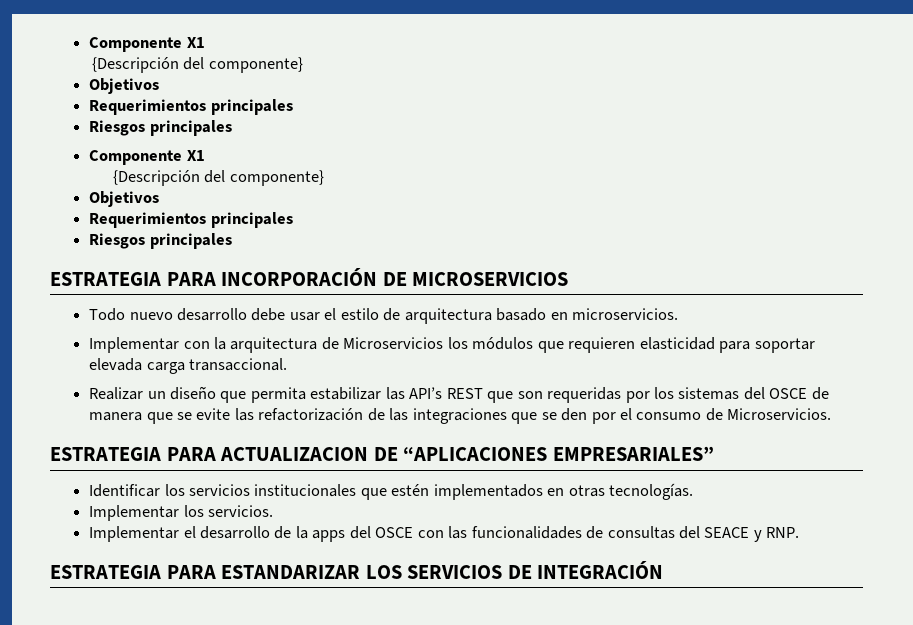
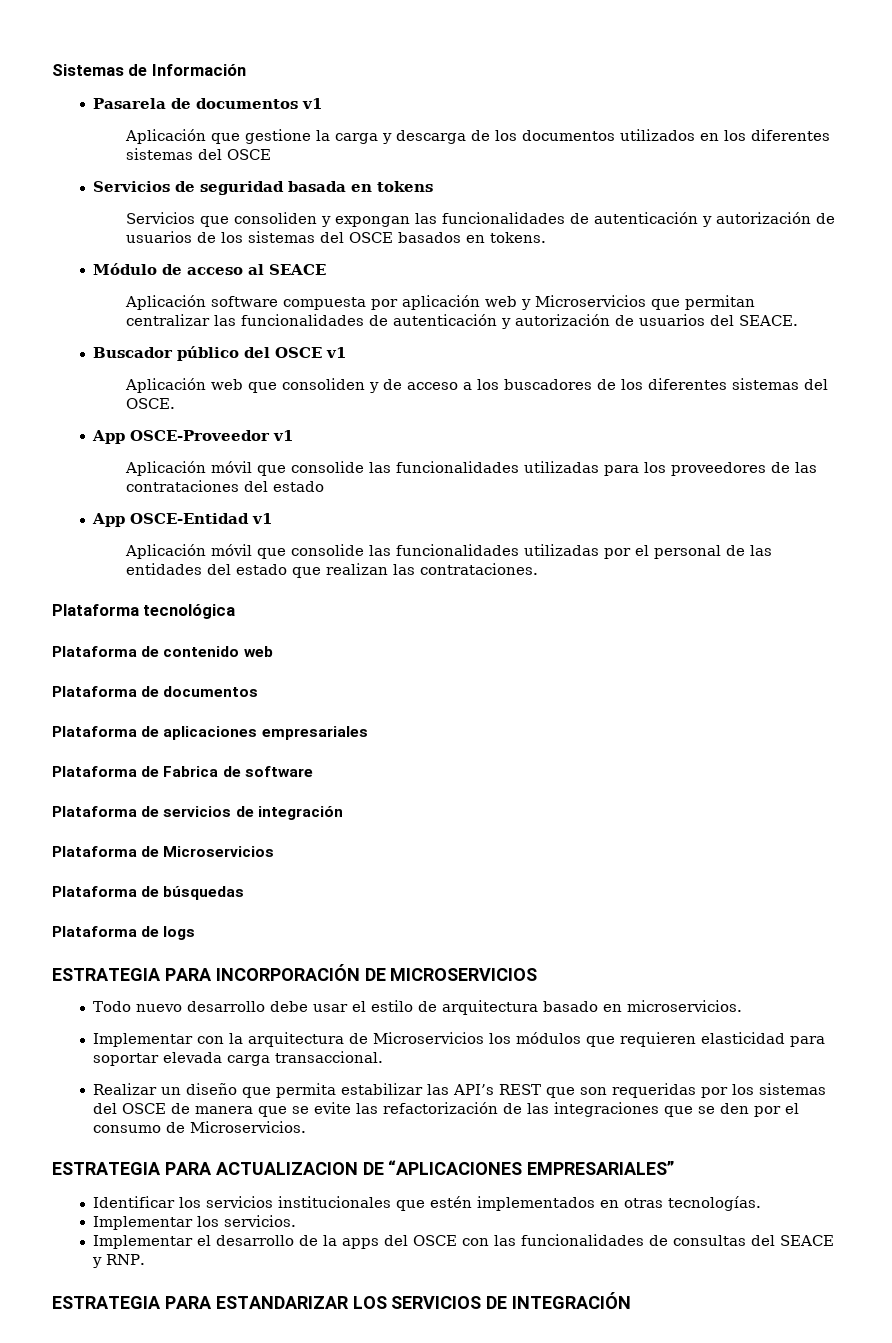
[89,37,205,52] [91,57,303,73] [89,78,160,94] [89,99,293,115] [89,120,232,136] [89,150,205,165] [112,170,324,186] [89,191,160,207] [89,212,293,228] [89,233,232,249] Componente X1 // {Descripción del componente} // Objetivos // Requerimientos principales // Riesgos principales // Componente X1 // {Descripción del componente} // Objetivos // Requerimientos principales // Riesgos principales -> [52,64,246,76] [93,98,323,109] [124,129,830,144] [125,148,271,160] [93,181,434,195] [125,212,835,227] [125,231,546,243] [93,263,327,275] [124,295,755,310] [125,314,798,329] [93,346,347,361] [124,378,828,393] [125,398,175,409] [92,430,294,444] [124,461,817,476] [125,480,324,492] [92,513,273,527] [124,544,772,559] [125,563,538,578] [52,604,236,619] [52,646,273,657] [52,686,259,697] [52,726,368,740] [52,766,313,777] [52,806,343,820] [52,846,275,857] [52,886,245,900] [52,926,196,940] Sistemas de Información // Pasarela de documentos v1 // Aplicación que gestione la carga y descarga de los documentos utilizados en los diferentes sistemas del OSCE // Servicios de seguridad basada en tokens // Servicios que consoliden y expongan las funcionalidades de autenticación y autorización de usuarios de los sistemas del OSCE basados en tokens. // Módulo de acceso al SEACE // Aplicación software compuesta por aplicación web y Microservicios que permitan centralizar las funcionalidades de autenticación y autorización de usuarios del SEACE. // Buscador público del OSCE v1 // Aplicación web que consoliden y de acceso a los buscadores de los diferentes sistemas del OSCE. // App OSCE-Proveedor v1 // Aplicación móvil que consolide las funcionalidades utilizadas para los proveedores de las contrataciones del estado // App OSCE-Entidad v1 // Aplicación móvil que consolide las funcionalidades utilizadas por el personal de las entidades del estado que realizan las contrataciones. // Plataforma tecnológica // Plataforma de contenido web // Plataforma de documentos // Plataforma de aplicaciones empresariales // Plataforma de Fabrica de software // Plataforma de servicios de integración // Plataforma de Microservicios // Plataforma de búsquedas // Plataforma de logs

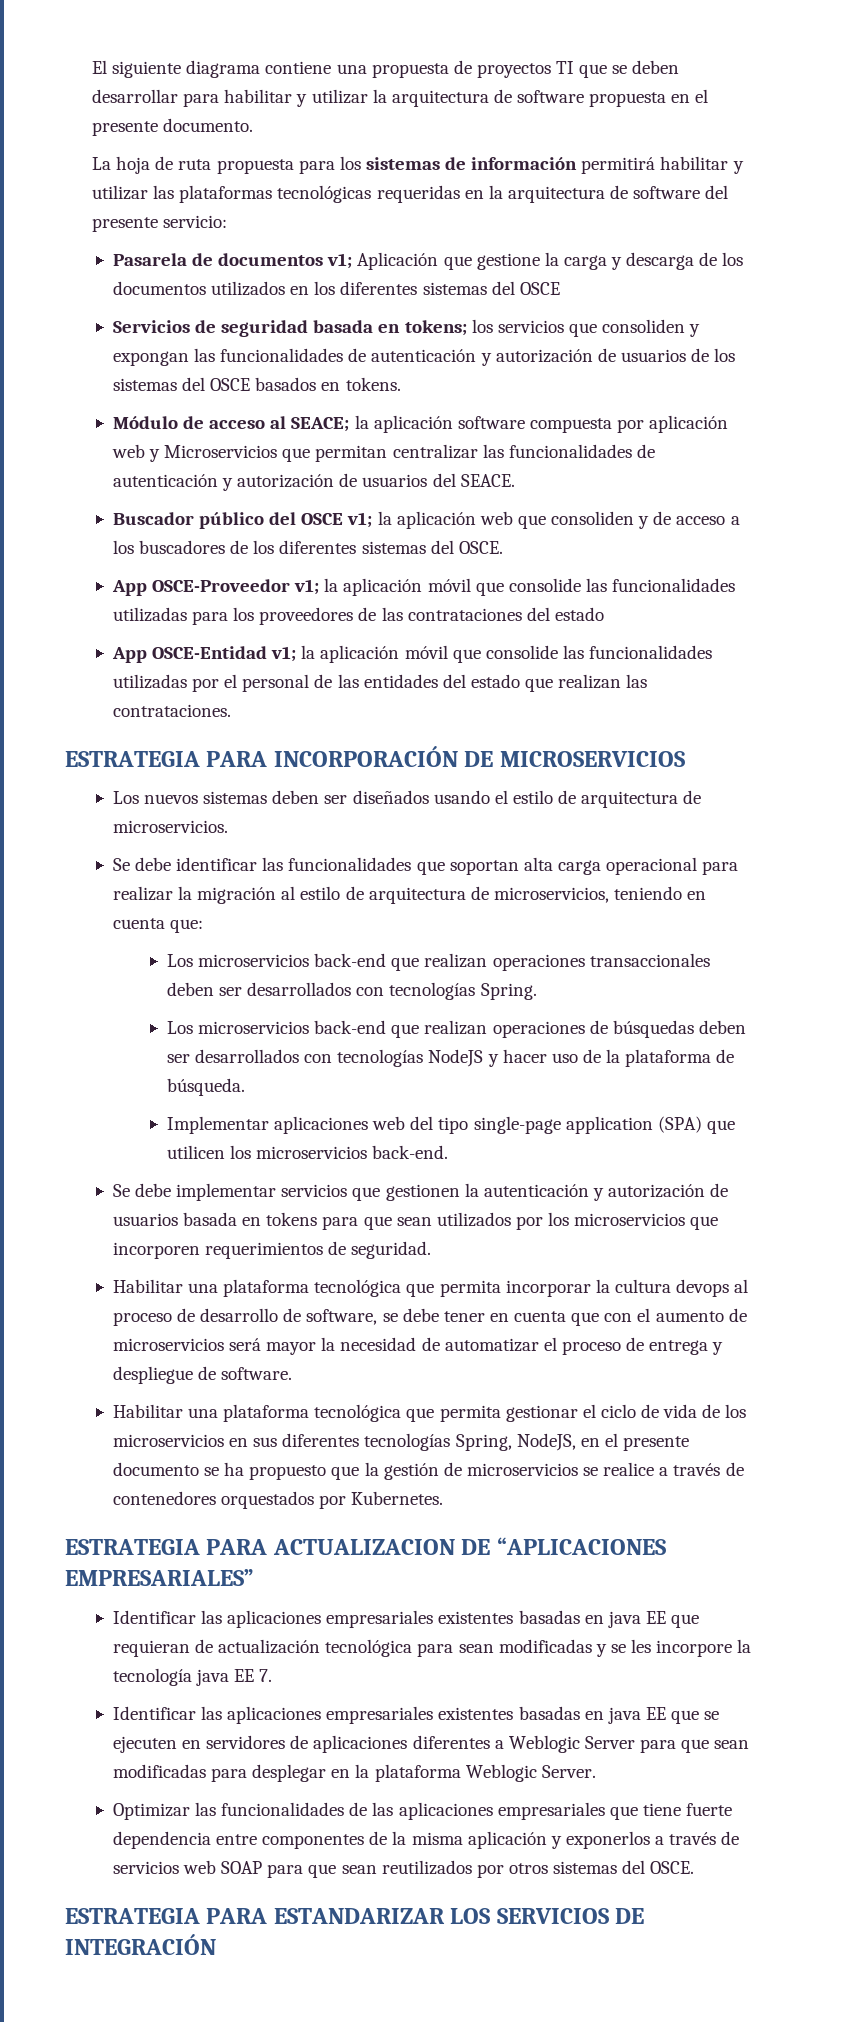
[52,64,246,76] Sistemas de Información -> [92,60,680,78] [92,89,709,107] [92,118,254,136] [92,156,744,174] [92,185,729,203] [92,215,228,232] El siguiente diagrama contiene una propuesta de proyectos TI que se deben desarrollar para habilitar y utilizar la arquitectura de software propuesta en el presente documento. // La hoja de ruta propuesta para los sistemas de información permitirá habilitar y utilizar las plataformas tecnológicas requeridas en la arquitectura de software del presente servicio:
[302,98,323,109] v1 // -> [327,253,353,269] v1;
[377,181,434,192] [125,212,195,224] tokens // Servicios -> [404,319,564,336] tokens; los servicios
[269,264,327,275] [124,295,206,310] SEACE // Aplicación -> [291,415,453,433] SEACE; la aplicación
[326,347,347,358] [124,378,206,393] v1 // Aplicación -> [347,511,476,529] v1; la aplicación
[273,430,294,441] [124,461,206,476] v1 // Aplicación -> [294,578,423,596] v1; la aplicación
[252,513,273,524] [124,544,206,559] v1 // Aplicación -> [271,645,400,663] v1; la aplicación
[52,604,236,619] [52,646,273,657] [52,686,259,697] [52,726,368,740] [52,766,313,777] [52,806,343,820] [52,846,275,857] [52,886,245,900] [52,926,196,940] // Plataforma tecnológica // Plataforma de contenido web // Plataforma de documentos // Plataforma de aplicaciones empresariales // Plataforma de Fabrica de software // Plataforma de servicios de integración // Plataforma de Microservicios // Plataforma de búsquedas // Plataforma de logs -> (231, 710) none
[93,1001,348,1012] Todo nuevo desarrollo debe usar -> [112,790,490,804] Los nuevos sistemas deben ser diseñados usando
[542,1001,622,1012] basado en -> [683,790,702,804] de
[93,1032,826,1047] [93,1051,384,1066] [93,1083,827,1098] [93,1102,800,1117] [93,1121,307,1133] Implementar con la arquitectura de Microservicios los módulos que requieren elasticidad para soportar elevada carga transaccional. // Realizar un diseño que permita estabilizar las API’s REST que son requeridas por los sistemas del OSCE de manera que se evite las refactorización de las integraciones que se den por el consumo de Microservicios. -> [112,857,739,875] [112,886,707,904] [112,918,204,933] [166,953,710,971] [166,982,537,1000] [166,1020,747,1038] [166,1049,735,1067] [166,1078,245,1096] [166,1116,736,1134] [166,1145,449,1159] [112,1183,729,1201] [112,1212,719,1230] [112,1241,432,1259] [112,1279,749,1297] [112,1308,747,1326] [112,1337,724,1355] [112,1366,293,1384] [112,1404,747,1422] [112,1433,690,1451] [112,1462,744,1480] [112,1491,444,1509] Se debe identificar las funcionalidades que soportan alta carga operacional para realizar la migración al estilo de arquitectura de microservicios, teniendo en cuenta que: // Los microservicios back-end que realizan operaciones transaccionales deben ser desarrollados con tecnologías Spring. // Los microservicios back-end que realizan operaciones de búsquedas deben ser desarrollados con tecnologías NodeJS y hacer uso de la plataforma de búsqueda. // Implementar aplicaciones web del tipo single-page application (SPA) que utilicen los microservicios back-end. // Se debe implementar servicios que gestionen la autenticación y autorización de usuarios basada en tokens para que sean utilizados por los microservicios que incorporen requerimientos de seguridad. // Habilitar una plataforma tecnológica que permita incorporar la cultura devops al proceso de desarrollo de software, se debe tener en cuenta que con el aumento de microservicios será mayor la necesidad de automatizar el proceso de entrega y despliegue de software. // Habilitar una plataforma tecnológica que permita gestionar el ciclo de vida de los microservicios en sus diferentes tecnologías Spring, NodeJS, en el presente documento se ha propuesto que la gestión de microservicios se realice a través de contenedores orquestados por Kubernetes.
[179,1196,762,1211] [93,1215,297,1230] [93,1234,835,1249] [92,1254,146,1268] los servicios institucionales que estén implementados en otras tecnologías. // Implementar los servicios. // Implementar el desarrollo de la apps del OSCE con las funcionalidades de consultas del SEACE y RNP. -> [201,1610,700,1628] [112,1639,752,1657] [112,1668,273,1686] [112,1706,720,1724] [112,1735,750,1753] [112,1764,596,1782] [112,1802,733,1820] [112,1831,740,1849] [112,1860,695,1878] las aplicaciones empresariales existentes basadas en java EE que requieran de actualización tecnológica para sean modificadas y se les incorpore la tecnología java EE 7. // Identificar las aplicaciones empresariales existentes basadas en java EE que se ejecuten en servidores de aplicaciones diferentes a Weblogic Server para que sean modificadas para desplegar en la plataforma Weblogic Server. // Optimizar las funcionalidades de las aplicaciones empresariales que tiene fuerte dependencia entre componentes de la misma aplicación y exponerlos a través de servicios web SOAP para que sean reutilizados por otros sistemas del OSCE.

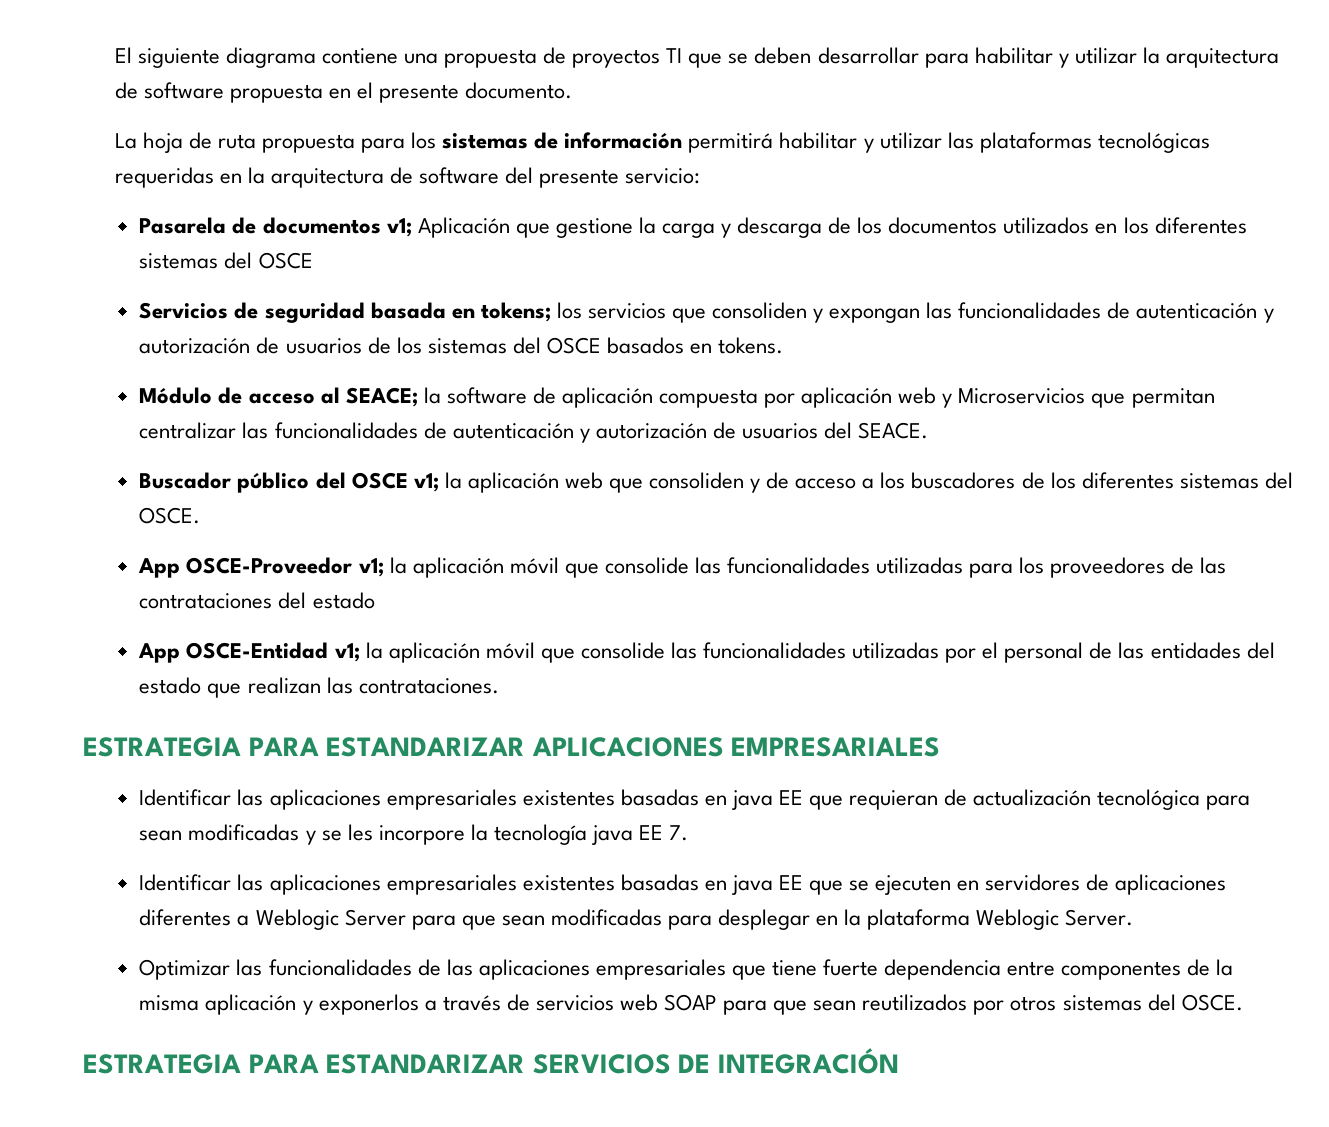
[373,415,525,433] aplicación software -> [446,387,653,408] software de aplicación
[273,746,685,767] [112,790,702,808] [112,820,228,833] [112,857,739,875] [112,886,707,904] [112,918,204,933] [166,953,710,971] [166,982,537,1000] [166,1020,747,1038] [166,1049,735,1067] [166,1078,245,1096] [166,1116,736,1134] [166,1145,449,1159] [112,1183,729,1201] [112,1212,719,1230] [112,1241,432,1259] [112,1279,749,1297] [112,1308,747,1326] [112,1337,724,1355] [112,1366,293,1384] [112,1404,747,1422] [112,1433,690,1451] [112,1462,744,1480] [112,1491,444,1509] [65,1537,666,1555] [65,1569,254,1586] INCORPORACIÓN DE MICROSERVICIOS // Los nuevos sistemas deben ser diseñados usando el estilo de arquitectura de microservicios. // Se debe identificar las funcionalidades que soportan alta carga operacional para realizar la migración al estilo de arquitectura de microservicios, teniendo en cuenta que: // Los microservicios back-end que realizan operaciones transaccionales deben ser desarrollados con tecnologías Spring. // Los microservicios back-end que realizan operaciones de búsquedas deben ser desarrollados con tecnologías NodeJS y hacer uso de la plataforma de búsqueda. // Implementar aplicaciones web del tipo single-page application (SPA) que utilicen los microservicios back-end. // Se debe implementar servicios que gestionen la autenticación y autorización de usuarios basada en tokens para que sean utilizados por los microservicios que incorporen requerimientos de seguridad. // Habilitar una plataforma tecnológica que permita incorporar la cultura devops al proceso de desarrollo de software, se debe tener en cuenta que con el aumento de microservicios será mayor la necesidad de automatizar el proceso de entrega y despliegue de software. // Habilitar una plataforma tecnológica que permita gestionar el ciclo de vida de los microservicios en sus diferentes tecnologías Spring, NodeJS, en el presente documento se ha propuesto que la gestión de microservicios se realice a través de contenedores orquestados por Kubernetes. // ESTRATEGIA PARA ACTUALIZACION DE “APLICACIONES EMPRESARIALES” -> [326,737,941,757] ESTANDARIZAR APLICACIONES EMPRESARIALES
[450,1908,491,1924] LOS -> (526, 1064) none

